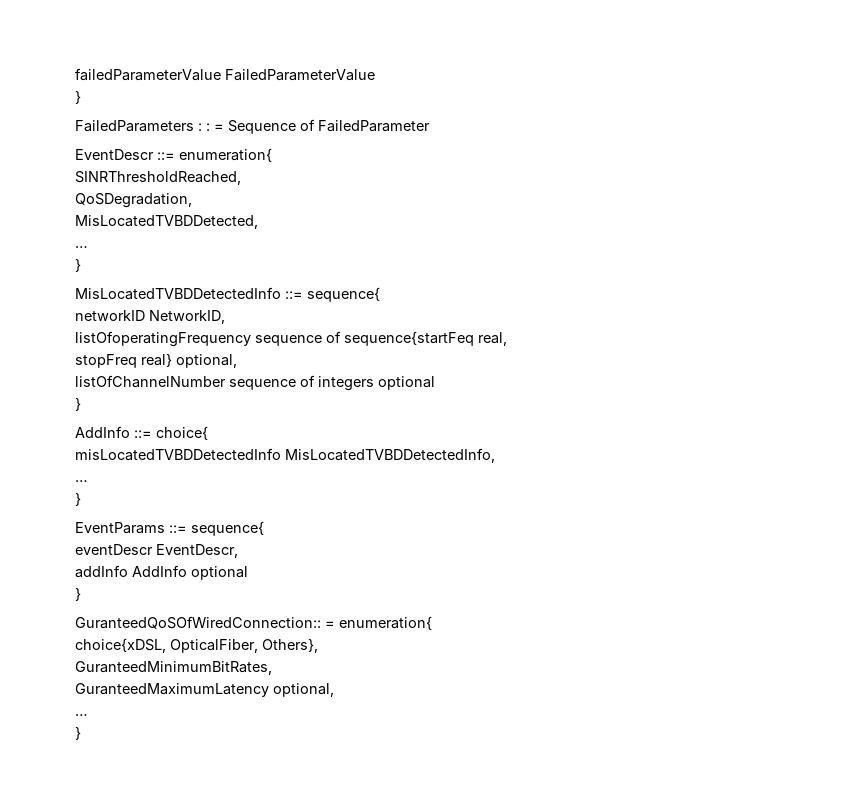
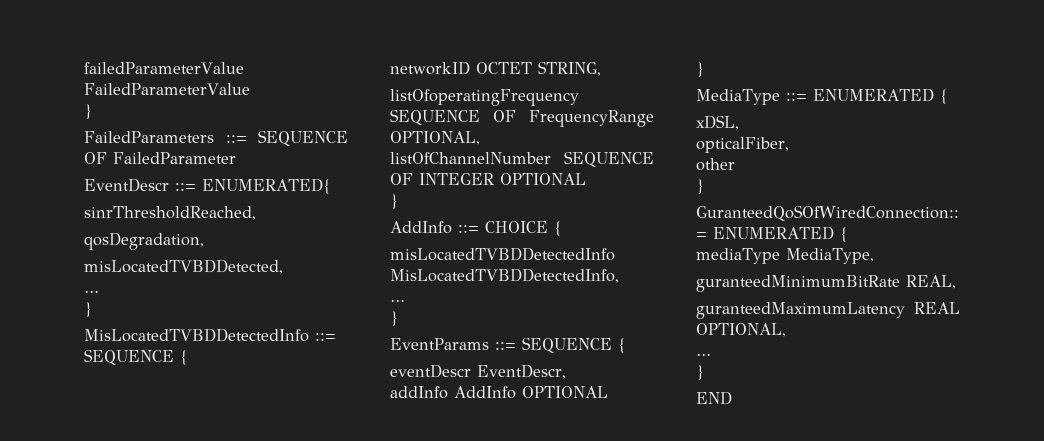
[198,119,315,134] : : = Sequence of -> [225,130,348,146] [84,152,107,164] ::= SEQUENCE OF
[179,148,272,162] [75,171,241,185] [75,193,192,208] [75,215,258,229] enumeration{ // SINRThresholdReached, // QoSDegradation, // MisLocatedTVBDDetected, -> [202,178,331,194] [84,206,256,220] [84,232,204,250] [84,259,283,274] ENUMERATED{ // sinrThresholdReached, // qosDegradation, // misLocatedTVBDDetected,
[307,287,380,302] sequence{ -> [84,349,188,365] SEQUENCE {
[149,310,225,324] NetworkID, -> [476,61,601,76] OCTET STRING,
[255,331,507,346] [75,353,237,368] [75,375,435,391] sequence of sequence{startFeq real, // stopFreq real} optional, // listOfChannelNumber sequence of integers optional -> [390,109,654,127] [390,131,480,145] [390,151,654,167] [390,173,586,185] SEQUENCE OF FrequencyRange OPTIONAL, // listOfChannelNumber SEQUENCE OF INTEGER OPTIONAL
[156,426,208,440] choice{ -> [485,221,562,236] CHOICE {
[191,521,264,536] sequence{ -> [522,337,626,353] SEQUENCE {
[191,566,248,580] [75,587,81,601] [75,616,432,630] [75,638,318,653] [75,661,272,675] [75,683,334,697] [75,714,88,716] [75,726,81,740] optional // } // GuranteedQoSOfWiredConnection:: = enumeration{ // choice{xDSL, OpticalFiber, Others}, // GuranteedMinimumBitRates, // GuranteedMaximumLatency optional, // … // } -> [522,386,608,398] [696,62,704,77] [696,88,948,105] [696,115,739,130] [696,137,789,153] [696,158,735,171] [696,179,704,194] [696,205,959,221] [696,226,848,242] [696,248,874,264] [696,275,956,292] [696,302,960,319] [696,323,786,337] [696,353,711,356] [696,365,704,380] [696,391,732,405] OPTIONAL // } // MediaType ::= ENUMERATED { // xDSL, // opticalFiber, // other // } // GuranteedQoSOfWiredConnection:: = ENUMERATED { // mediaType MediaType, // guranteedMinimumBitRate REAL, // guranteedMaximumLatency REAL OPTIONAL, // … // } // END

